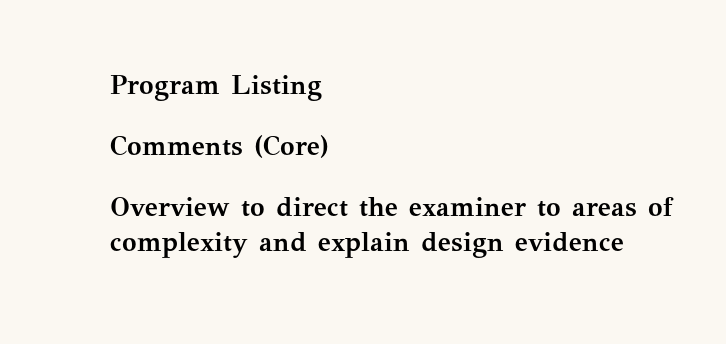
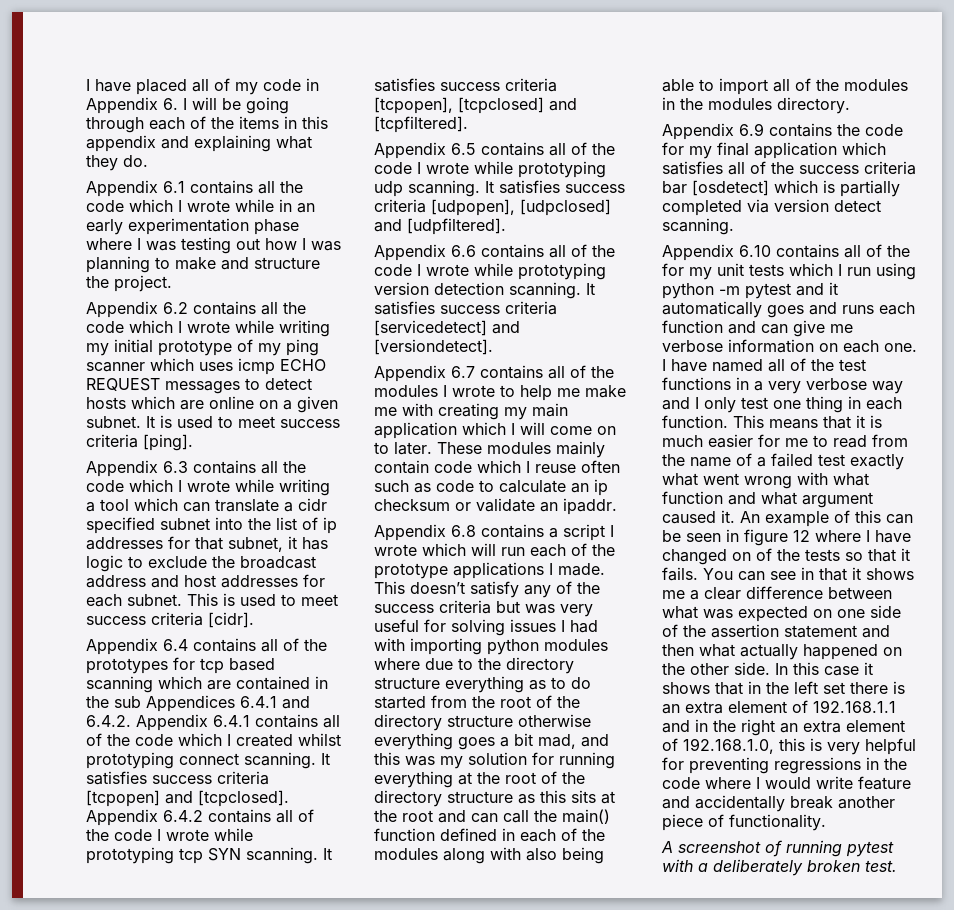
[110,75,322,101] [110,135,329,158] [110,197,674,217] [110,232,624,258] Program Listing // Comments (Core) // Overview to direct the examiner to areas of complexity and explain design evidence -> [86,78,319,95] [86,97,289,114] [86,116,328,133] [86,135,312,152] [86,155,148,171] [86,180,303,197] [86,199,315,213] [86,218,299,235] [86,237,341,254] [86,256,320,273] [86,275,172,292] [86,301,306,318] [86,320,330,337] [86,339,319,356] [86,358,326,375] [86,378,312,394] [86,396,338,413] [86,415,340,428] [86,434,193,451] [86,460,306,477] [86,479,330,496] [86,498,327,512] [86,517,337,534] [86,536,328,552] [86,555,316,572] [86,574,325,588] [86,593,338,607] [86,612,254,628] [86,638,327,655] [86,657,275,674] [86,676,328,693] [86,695,310,712] [86,714,340,731] [86,733,341,747] [86,752,330,769] [86,771,269,785] [86,790,289,807] [86,809,314,826] [86,828,253,841] [86,847,332,864] [374,78,557,92] [374,97,577,114] [374,116,468,133] [374,142,615,159] [374,161,606,178] [374,180,625,197] [374,199,611,216] [374,218,506,235] [374,244,615,261] [374,263,606,280] [374,282,595,299] [374,301,557,315] [374,320,520,336] [374,339,493,355] [374,365,614,382] [374,385,626,401] [374,403,568,420] [374,422,616,439] [374,441,605,458] [374,460,620,474] [374,479,608,496] [374,498,617,515] [374,524,614,541] [374,543,615,557] [374,562,605,579] [374,581,600,598] [374,600,593,617] [374,619,598,636] [374,638,608,655] [374,657,574,674] [374,676,591,693] [374,695,580,709] [374,714,591,731] [374,733,609,750] [374,752,615,769] [374,771,585,788] [374,790,615,807] [374,809,610,824] [374,828,605,842] [374,847,604,864] [662,78,908,95] [662,97,850,114] [662,123,903,140] [662,142,886,159] [662,161,916,175] [662,180,900,197] [662,199,881,216] [662,218,734,235] [662,244,910,261] [662,263,916,280] [662,282,838,299] [662,301,915,318] [662,320,853,337] [662,339,917,353] [662,358,866,372] [662,377,903,394] [662,396,902,413] [662,415,882,429] [662,434,908,448] [662,453,904,470] [662,472,869,489] [662,491,873,508] [662,510,913,527] [662,529,911,546] [662,548,910,565] [662,567,914,581] [662,586,892,600] [662,605,901,622] [662,624,890,638] [662,644,902,660] [662,662,873,676] [662,681,905,695] [662,700,896,714] [662,719,905,736] [662,738,916,755] [662,757,907,774] [662,776,911,790] [662,795,895,812] [662,814,826,831] [661,840,894,857] [662,859,897,876] I have placed all of my code in Appendix 6. I will be going through each of the items in this appendix and explaining what they do. // Appendix 6.1 contains all the code which I wrote while in an early experimentation phase where I was testing out how I was planning to make and structure the project. // Appendix 6.2 contains all the code which I wrote while writing my initial prototype of my ping scanner which uses icmp ECHO REQUEST messages to detect hosts which are online on a given subnet. It is used to meet success criteria [ping]. // Appendix 6.3 contains all the code which I wrote while writing a tool which can translate a cidr specified subnet into the list of ip addresses for that subnet, it has logic to exclude the broadcast address and host addresses for each subnet. This is used to meet success criteria [cidr]. // Appendix 6.4 contains all of the prototypes for tcp based scanning which are contained in the sub Appendices 6.4.1 and 6.4.2. Appendix 6.4.1 contains all of the code which I created whilst prototyping connect scanning. It satisfies success criteria [tcpopen] and [tcpclosed]. Appendix 6.4.2 contains all of the code I wrote while prototyping tcp SYN scanning. It satisfies success criteria [tcpopen], [tcpclosed] and [tcpfiltered]. // Appendix 6.5 contains all of the code I wrote while prototyping udp scanning. It satisfies success criteria [udpopen], [udpclosed] and [udpfiltered]. // Appendix 6.6 contains all of the code I wrote while prototyping version detection scanning. It satisfies success criteria [servicedetect] and [versiondetect]. // Appendix 6.7 contains all of the modules I wrote to help me make me with creating my main application which I will come on to later. These modules mainly contain code which I reuse often such as code to calculate an ip checksum or validate an ipaddr. // Appendix 6.8 contains a script I wrote which will run each of the prototype applications I made. This doesn’t satisfy any of the success criteria but was very useful for solving issues I had with importing python modules where due to the directory structure everything as to do started from the root of the directory structure otherwise everything goes a bit mad, and this was my solution for running everything at the root of the directory structure as this sits at the root and can call the main() function defined in each of the modules along with also being able to import all of the modules in the modules directory. // Appendix 6.9 contains the code for my final application which satisfies all of the success criteria bar [osdetect] which is partially completed via version detect scanning. // Appendix 6.10 contains all of the for my unit tests which I run using python -m pytest and it automatically goes and runs each function and can give me verbose information on each one. I have named all of the test functions in a very verbose way and I only test one thing in each function. This means that it is much easier for me to read from the name of a failed test exactly what went wrong with what function and what argument caused it. An example of this can be seen in figure 12 where I have changed on of the tests so that it fails. You can see in that it shows me a clear difference between what was expected on one side of the assertion statement and then what actually happened on the other side. In this case it shows that in the left set there is an extra element of 192.168.1.1 and in the right an extra element of 192.168.1.0, this is very helpful for preventing regressions in the code where I would write feature and accidentally break another piece of functionality. // A screenshot of running pytest with a deliberately broken test.

